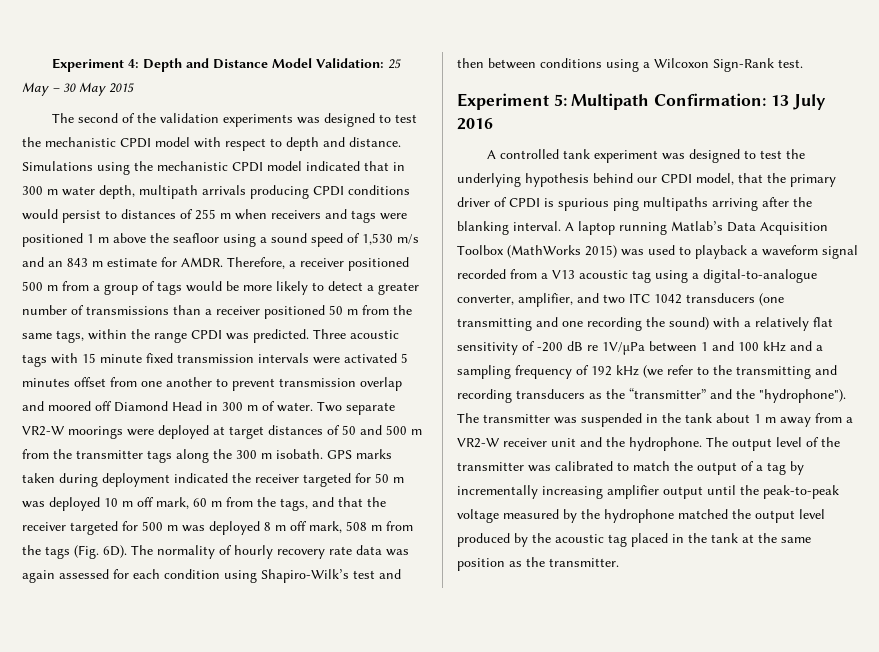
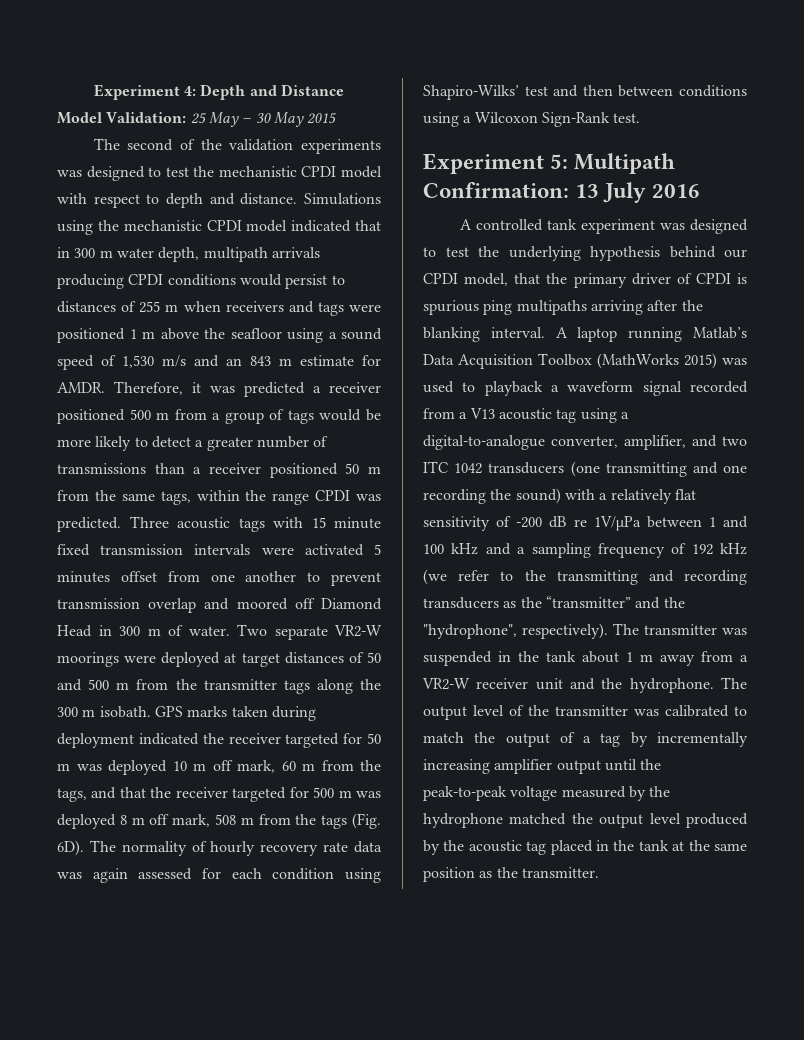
(285, 263) none -> [192,382,305,397] it was predicted
[261,569,349,583] Shapiro-Wilk’s -> [423,85,519,100] Shapiro-Wilks’
[759,389,846,403] "hydrophone"). -> [423,623,608,639] "hydrophone", respectively).

